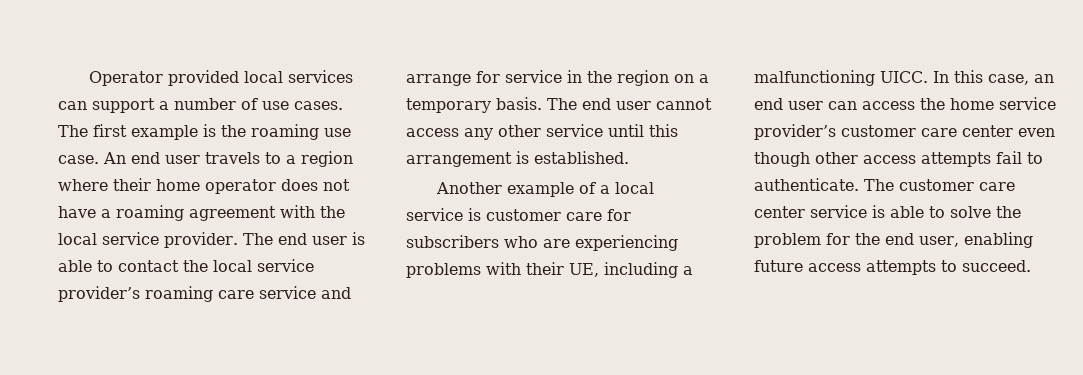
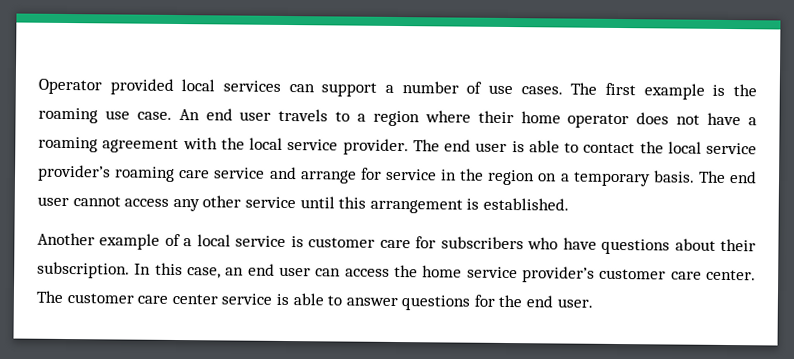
[543,235,678,251] [406,262,693,278] [754,70,928,86] are experiencing problems with their UE, including a malfunctioning UICC. -> [562,237,756,255] [37,261,130,279] have questions about their subscription.
[962,125,1055,137] [754,151,1043,167] [754,178,859,191] center even though other access attempts fail to authenticate. -> [706,269,756,281] center.
[950,206,1021,218] [754,232,1033,248] [754,260,1031,275] solve the problem for the end user, enabling future access attempts to succeed. -> [345,294,593,311] answer questions for the end user.

